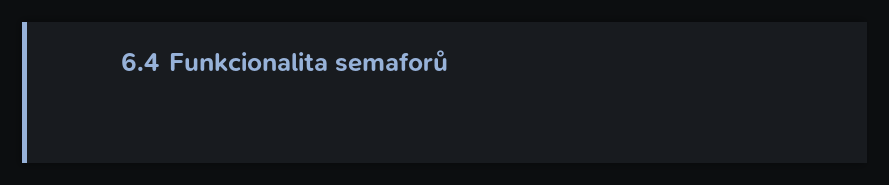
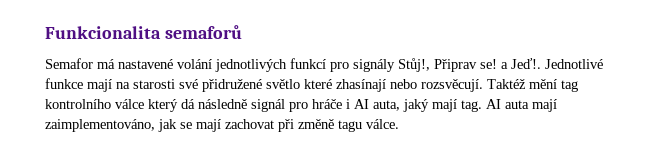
[121,52,159,71] 6.4 -> (45, 32) none
(448, 61) none -> [45,58,603,72] [45,78,578,92] [45,99,557,112] [45,119,399,132] // Semafor má nastavené volání jednotlivých funkcí pro signály Stůj!, Připrav se! a Jeď!. Jednotlivé funkce mají na starosti své přidružené světlo které zhasínají nebo rozsvěcují. Taktéž mění tag kontrolního válce který dá následně signál pro hráče i AI auta, jaký mají tag. AI auta mají zaimplementováno, jak se mají zachovat při změně tagu válce.

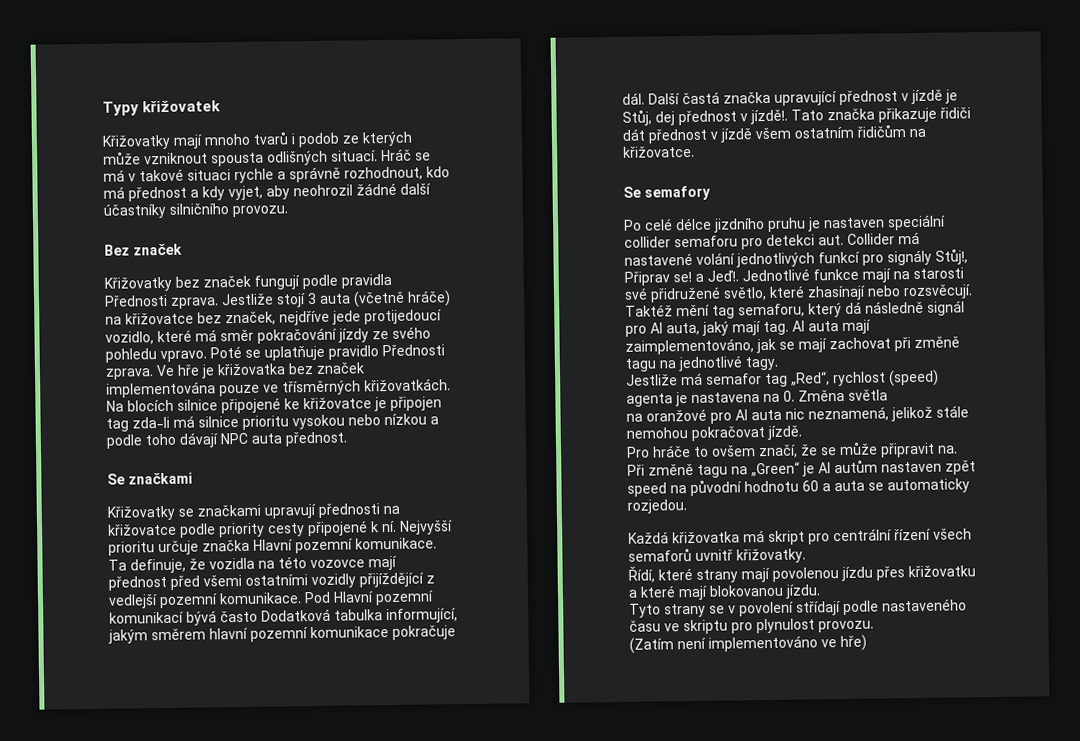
[45,25,242,39] [45,58,93,69] Funkcionalita semaforů // Semafor -> [102,100,222,116] [102,131,413,150] [103,148,431,167] [103,166,450,184] [103,182,431,202] [103,203,288,219] [104,243,182,256] [104,273,392,292] [104,290,451,309] [105,309,442,326] [105,326,431,345] [105,344,445,363] [105,362,365,380] [106,378,451,398] [106,396,442,414] [106,413,439,432] [106,431,347,449] [107,472,193,485] [107,503,400,521] [108,520,453,538] [108,537,437,556] [108,555,397,574] [108,572,435,591] [108,590,434,609] [109,608,458,626] [108,625,456,644] [622,89,958,106] [622,107,971,126] [622,124,926,144] [623,145,695,158] [623,185,711,201] [624,214,946,233] [624,233,895,250] Typy křižovatek // Křižovatky mají mnoho tvarů i podob ze kterých může vzniknout spousta odlišných situací. Hráč se má v takové situaci rychle a správně rozhodnout, kdo má přednost a kdy vyjet, aby neohrozil žádné další účastníky silničního provozu. // Bez značek // Křižovatky bez značek fungují podle pravidla Přednosti zprava. Jestliže stojí 3 auta (včetně hráče) na křižovatce bez značek, nejdříve jede protijedoucí vozidlo, které má směr pokračování jízdy ze svého pohledu vpravo. Poté se uplatňuje pravidlo Přednosti zprava. Ve hře je křižovatka bez značek implementována pouze ve třísměrných křižovatkách. Na blocích silnice připojené ke křižovatce je připojen tag zda-li má silnice prioritu vysokou nebo nízkou a podle toho dávají NPC auta přednost. // Se značkami // Křižovatky se značkami upravují přednosti na křižovatce podle priority cesty připojené k ní. Nejvyšší prioritu určuje značka Hlavní pozemní komunikace. Ta definuje, že vozidla na této vozovce mají přednost před všemi ostatními vozidly přijíždějící z vedlejší pozemní komunikace. Pod Hlavní pozemní komunikací bývá často Dodatková tabulka informující, jakým směrem hlavní pozemní komunikace pokračuje dál. Další častá značka upravující přednost v jízdě je Stůj, dej přednost v jízdě!. Tato značka přikazuje řidiči dát přednost v jízdě všem ostatním řidičům na křižovatce. // Se semafory // Po celé délce jizdního pruhu je nastaven speciální collider semaforu pro detekci aut. Collider
[266,79,300,89] světlo -> [723,286,767,301] světlo,
[45,99,144,109] kontrolního válce -> [738,303,805,318] semaforu,
[312,99,350,109] hráče i -> (647, 331) none
[366,119,399,129] válce. -> [659,355,779,372] [626,369,939,388] [626,389,888,407] [626,405,969,424] [626,425,802,441] [627,441,958,459] [627,459,976,478] [627,478,970,497] [627,499,687,514] [628,528,972,545] [628,548,806,564] [628,565,976,583] [628,584,821,601] [629,598,967,618] [629,618,874,635] [629,634,867,654] na jednotlivé tagy. // Jestliže má semafor tag „Red“, rychlost (speed) agenta je nastavena na 0. Změna světla // na oranžové pro AI auta nic neznamená, jelikož stále nemohou pokračovat jízdě. // Pro hráče to ovšem značí, že se může připravit na. Při změně tagu na „Green“ je AI autům nastaven zpět speed na původní hodnotu 60 a auta se automaticky rozjedou. // Každá křižovatka má skript pro centrální řízení všech semaforů uvnitř křižovatky. // Řídí, které strany mají povolenou jízdu přes křižovatku a které mají blokovanou jízdu. // Tyto strany se v povolení střídají podle nastaveného času ve skriptu pro plynulost provozu. // (Zatím není implementováno ve hře)

